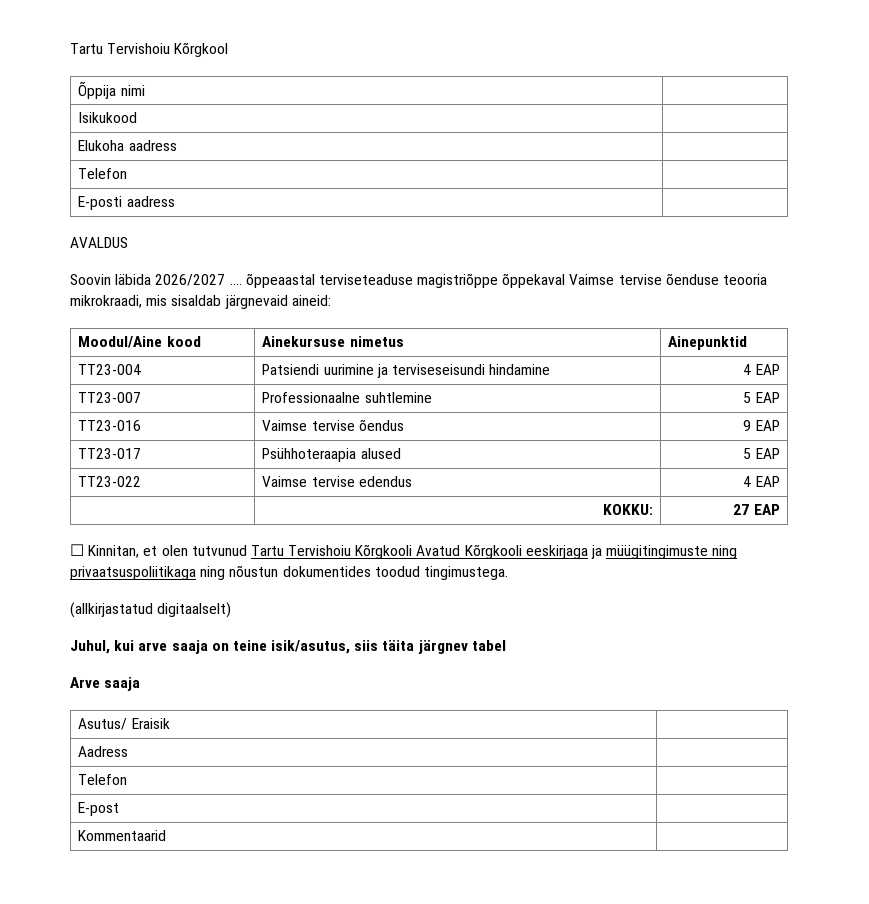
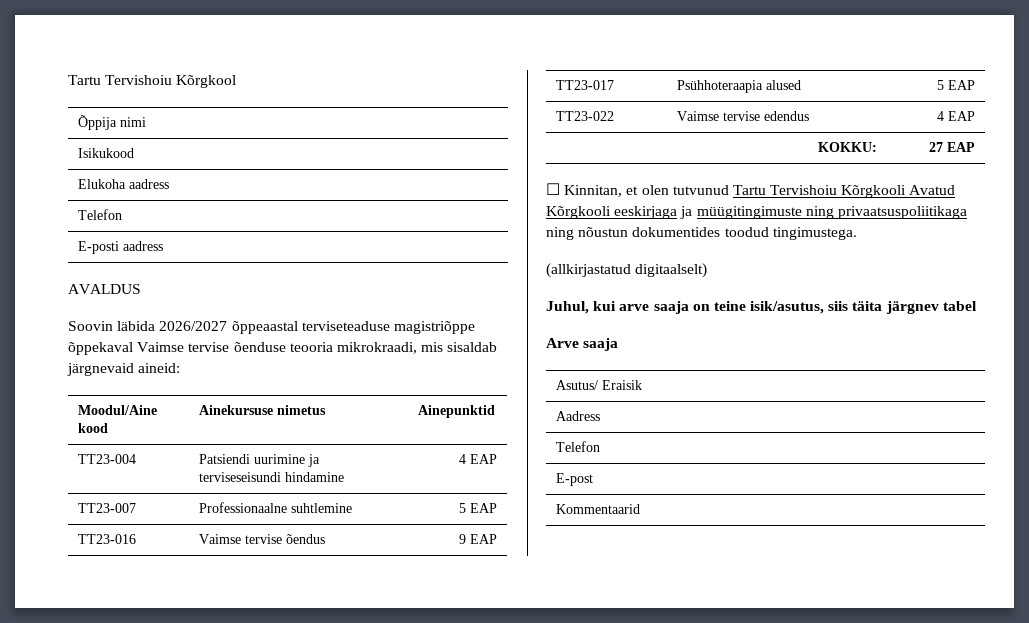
[229,283,242,285] .... -> (228, 326) none

